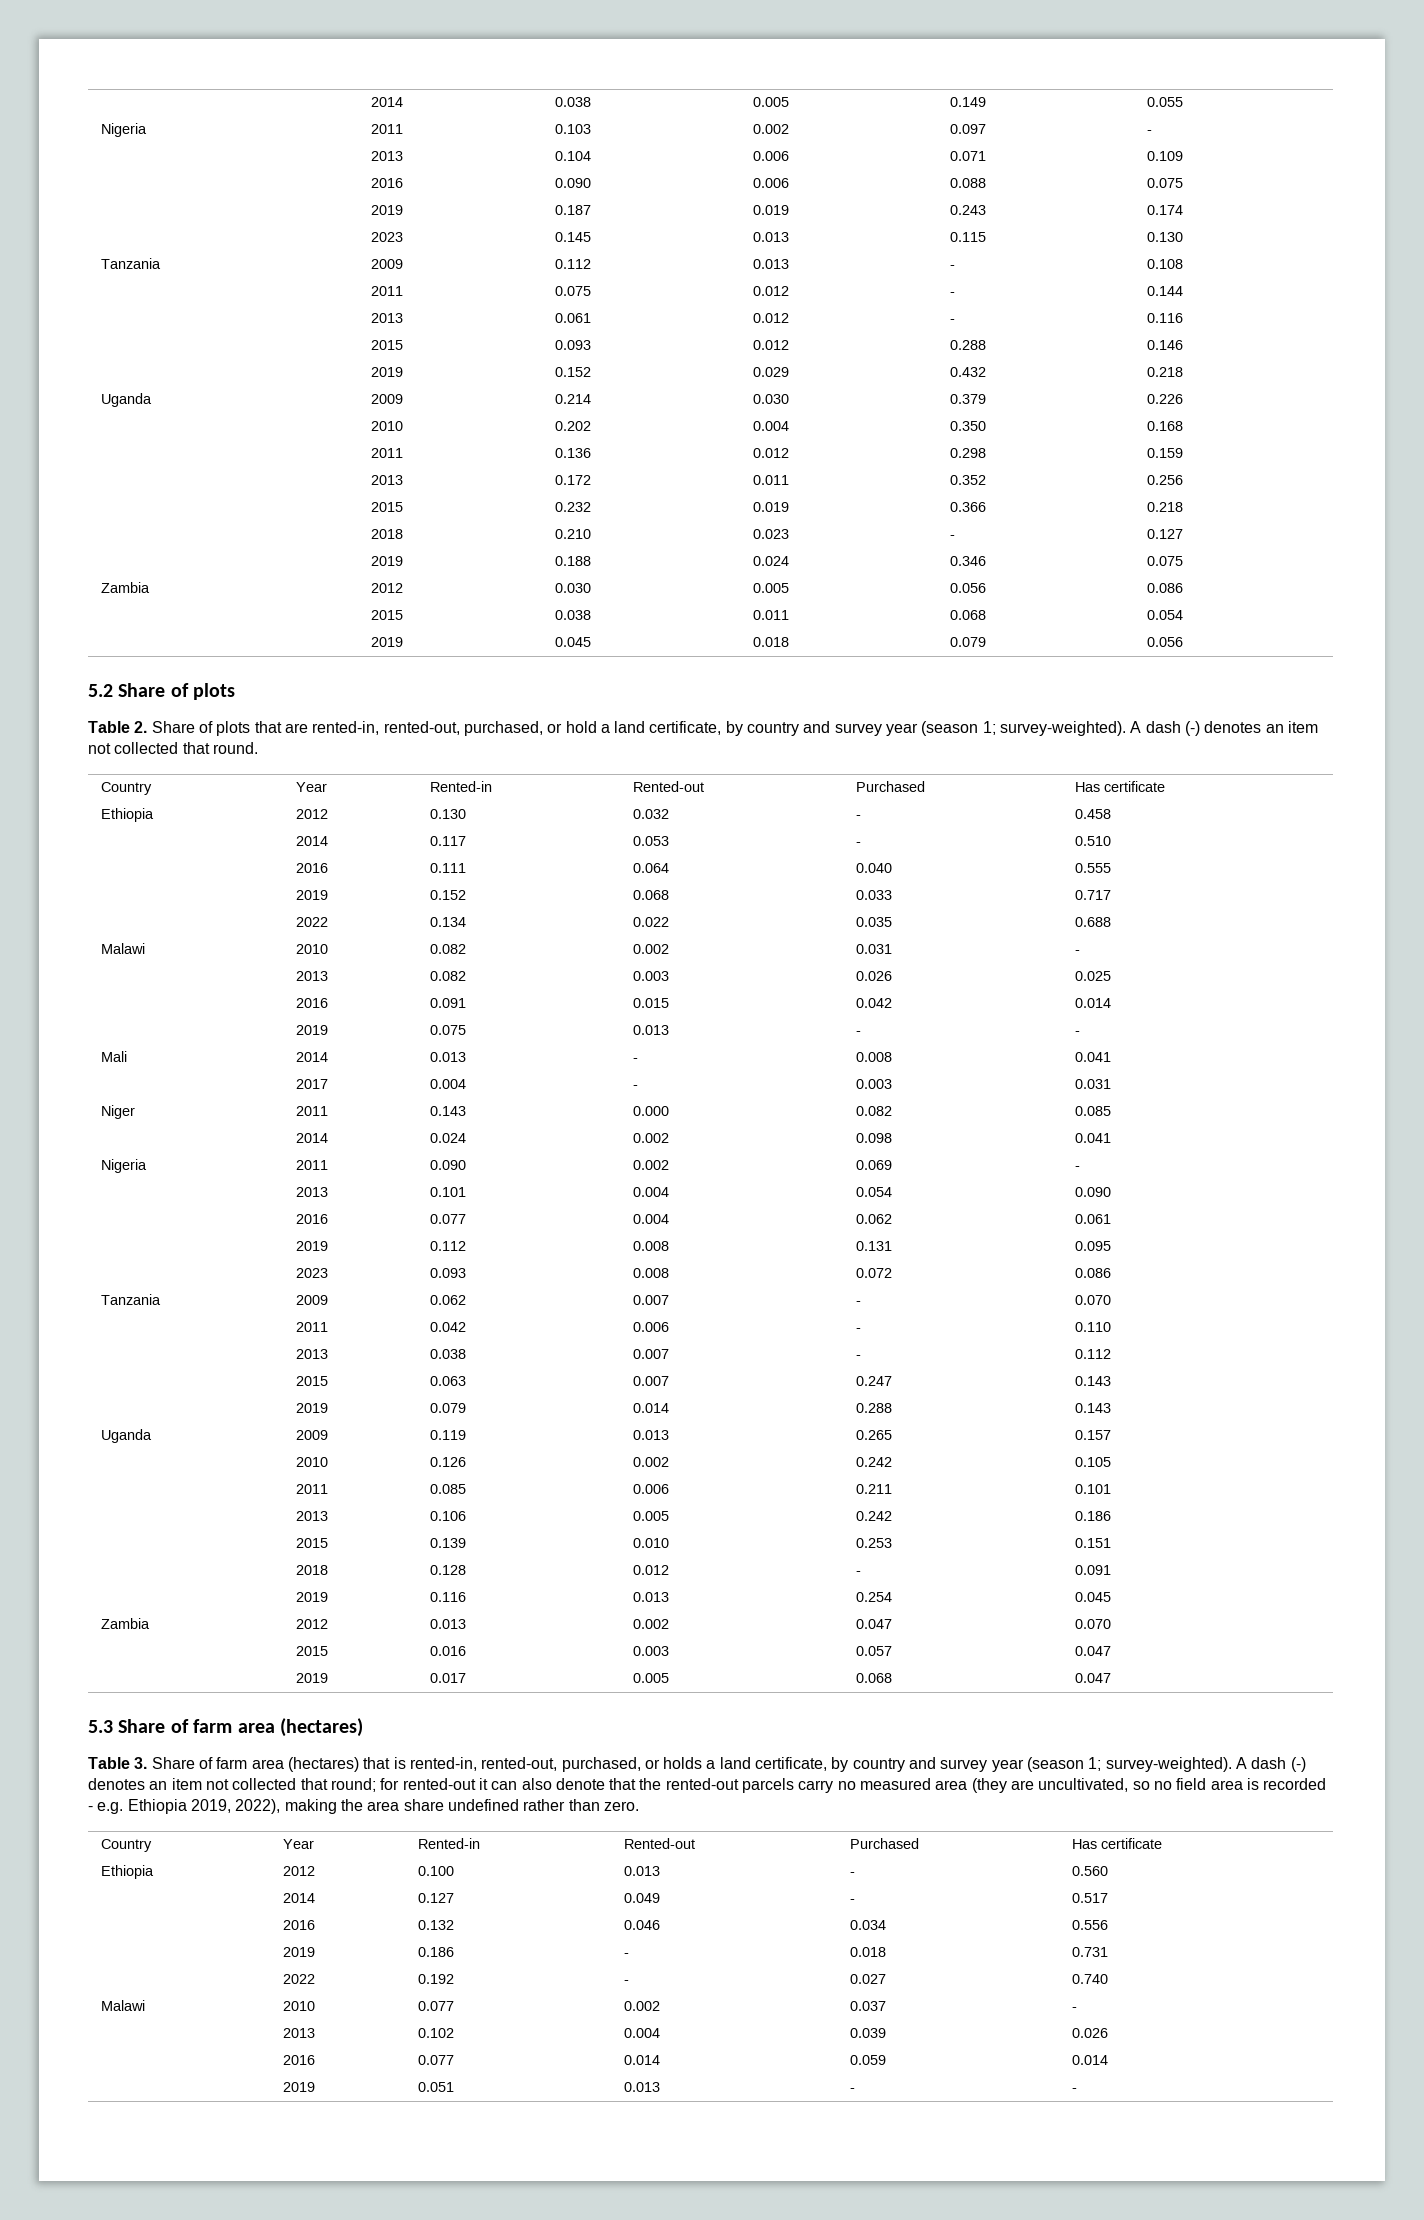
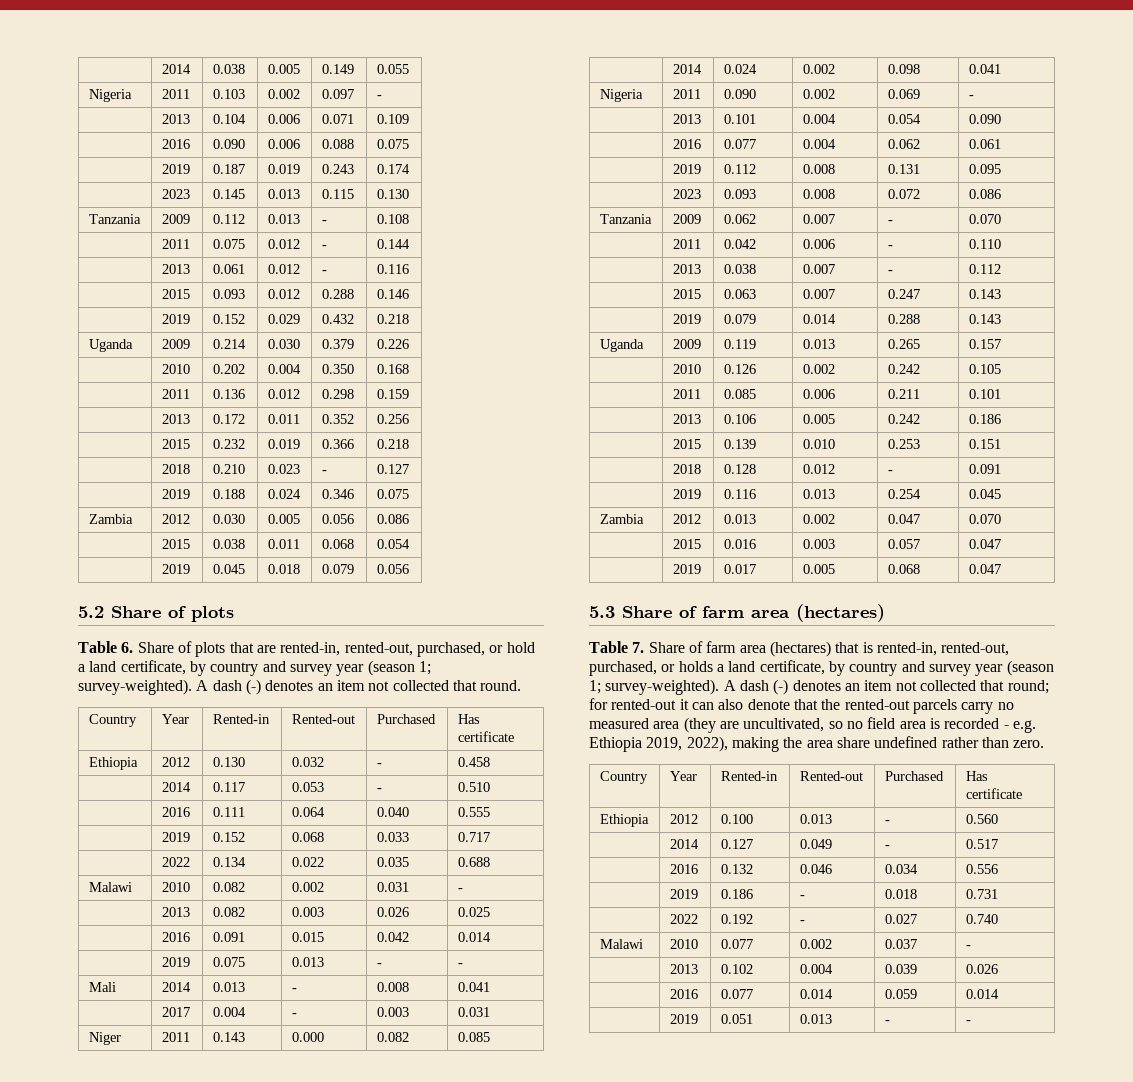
[134,721,148,733] 2. -> [121,642,134,653] 6.
[134,1757,148,1769] 3. -> [632,642,645,653] 7.

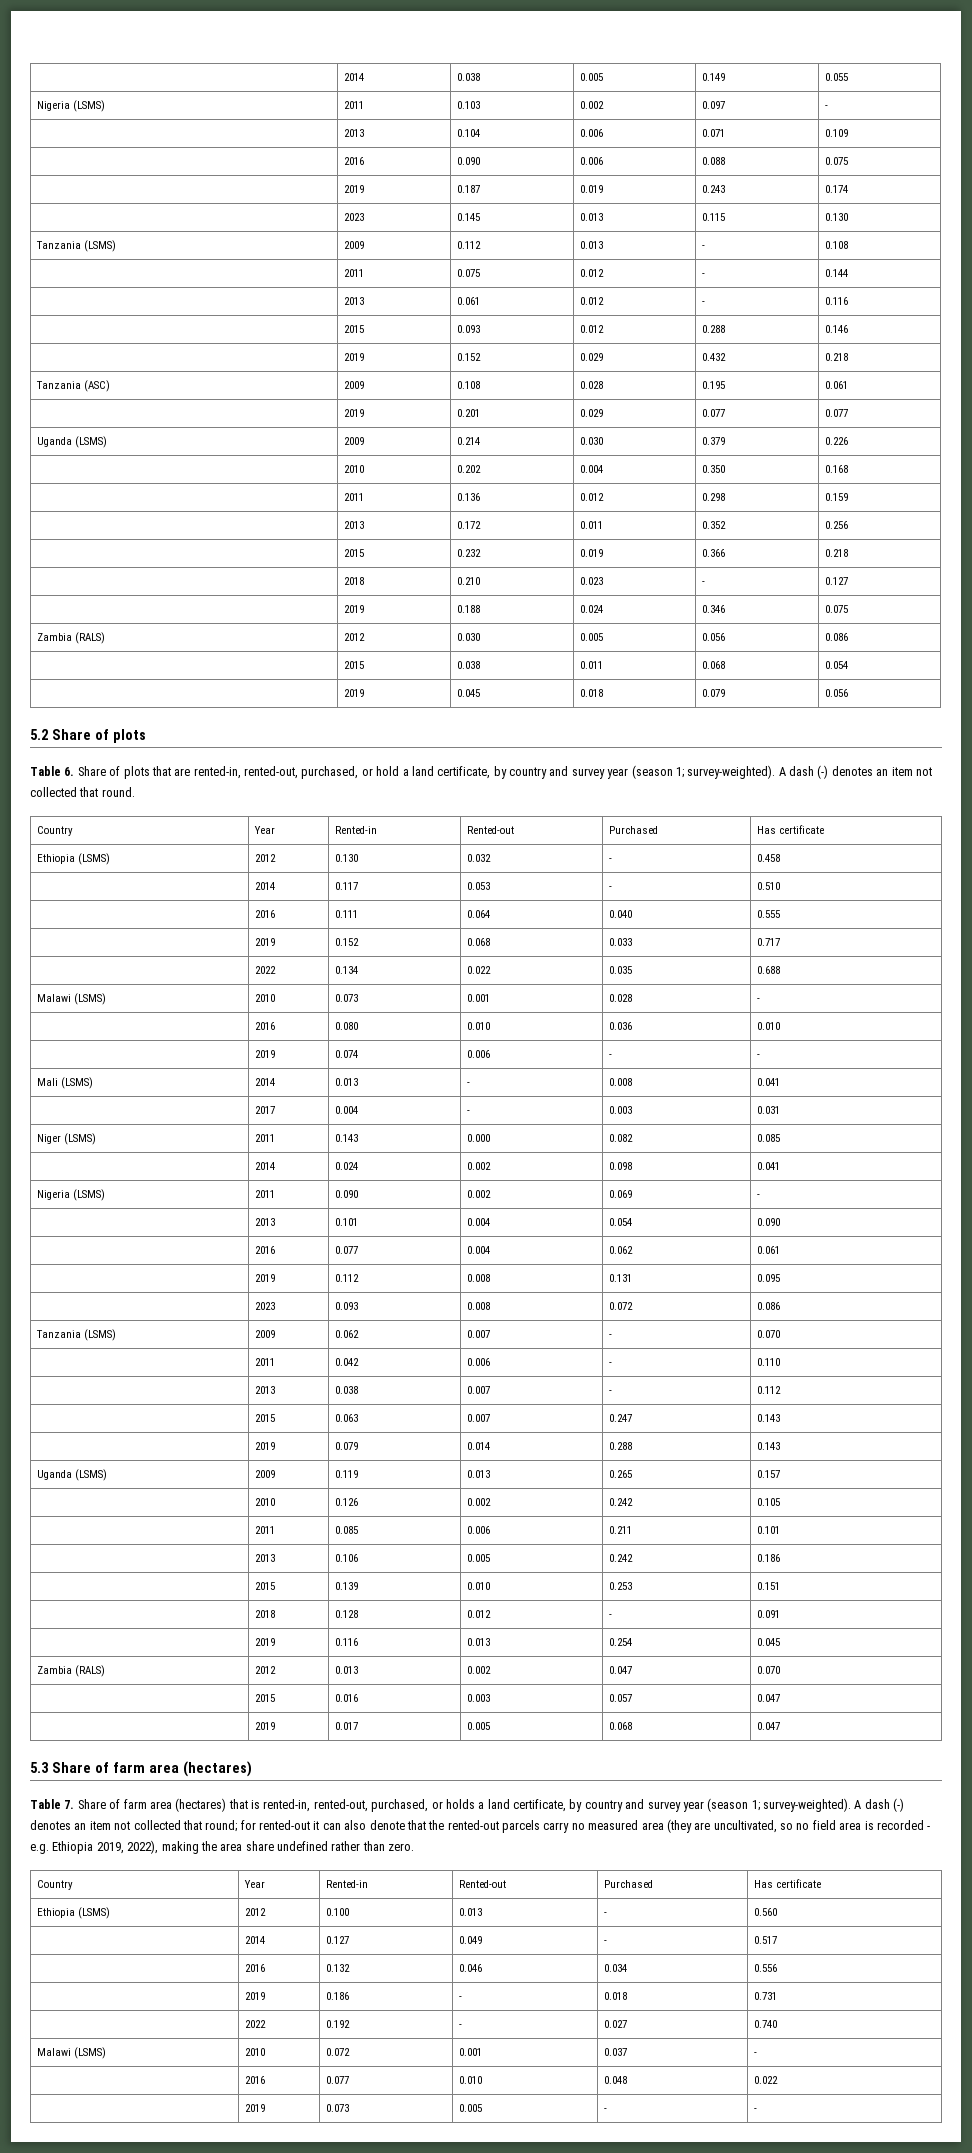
(132, 95) none -> [72,100,105,112] (LSMS)
(141, 219) none -> [83,240,116,252] (LSMS)
[88,339,133,352] // Uganda -> [35,380,110,392] [343,381,364,389] [456,381,480,389] [579,381,603,389] [701,381,725,389] [824,381,848,389] [343,409,364,417] [456,409,480,417] [579,409,603,417] [701,409,725,417] [824,409,848,417] [36,436,107,448] // Tanzania (ASC) | 2009 | 0.108 | 0.028 | 0.195 | 0.061 // | 2019 | 0.201 | 0.029 | 0.077 | 0.077 // Uganda (LSMS)
(133, 519) none -> [74,632,105,644] (RALS)
(138, 763) none -> [77,853,110,865] (LSMS)
[161,882,190,892] [212,882,245,892] [291,882,324,892] [376,882,409,892] [457,888,463,892] [161,907,190,917] [212,907,245,917] [291,907,324,917] [376,907,409,917] [457,907,490,917] [161,932,190,942] [212,932,245,942] [291,932,324,942] [376,932,409,942] [457,932,491,942] [161,957,190,967] [212,957,245,967] [291,957,324,967] | 2010 | 0.082 | 0.002 | 0.031 | - // | 2013 | 0.082 | 0.003 | 0.026 | 0.025 // | 2016 | 0.091 | 0.015 | 0.042 | 0.014 // | 2019 | 0.075 | 0.013 -> [73,993,106,1005] [254,994,275,1002] [334,994,358,1002] [466,994,490,1002] [608,994,632,1002] [756,998,760,1002] [254,1022,275,1030] [334,1022,358,1030] [466,1022,490,1030] [608,1022,632,1030] [756,1022,780,1030] [254,1050,275,1058] [334,1050,358,1058] [466,1050,490,1058] (LSMS) | 2010 | 0.073 | 0.001 | 0.028 | - // | 2016 | 0.080 | 0.010 | 0.036 | 0.010 // | 2019 | 0.074 | 0.006
(116, 987) none -> [60,1077,93,1089] (LSMS)
(121, 1038) none -> [63,1133,96,1145] (LSMS)
(643, 95) none -> [72,1189,105,1201] (LSMS)
(652, 219) none -> [83,1329,116,1341] (LSMS)
(644, 345) none -> [74,1469,107,1481] (LSMS)
(644, 519) none -> [74,1665,105,1677] (RALS)
(649, 820) none -> [77,1907,110,1919] (LSMS)
[669,939,698,949] [720,939,753,949] [799,939,832,949] | 2010 | 0.077 | 0.002 -> [73,2047,106,2059] [244,2048,265,2056] [325,2048,350,2056] [458,2048,482,2056] (LSMS) | 2010 | 0.072 | 0.001
[669,964,698,974] [720,964,753,974] [799,964,833,974] [884,964,917,974] [965,964,998,974] [669,989,698,999] [720,989,753,999] [799,989,833,999] [884,989,917,999] [965,989,999,999] [669,1014,698,1024] [720,1014,753,1024] [799,1014,832,1024] // | 2013 | 0.102 | 0.004 | 0.039 | 0.026 // | 2016 | 0.077 | 0.014 | 0.059 | 0.014 // | 2019 | 0.051 | 0.013 -> [244,2076,265,2084] [325,2076,349,2084] [458,2076,482,2084] [603,2076,627,2084] [753,2076,778,2084] [244,2104,265,2112] [325,2104,349,2112] [458,2104,482,2112] // | 2016 | 0.077 | 0.010 | 0.048 | 0.022 // | 2019 | 0.073 | 0.005

